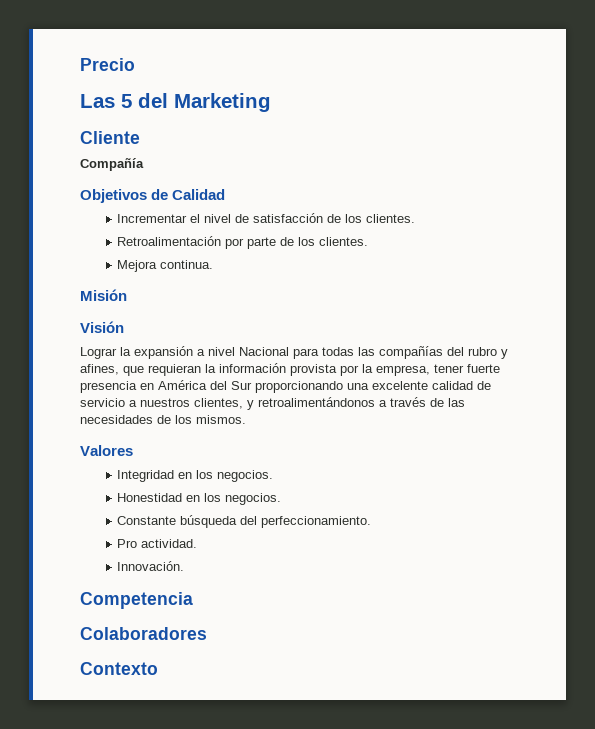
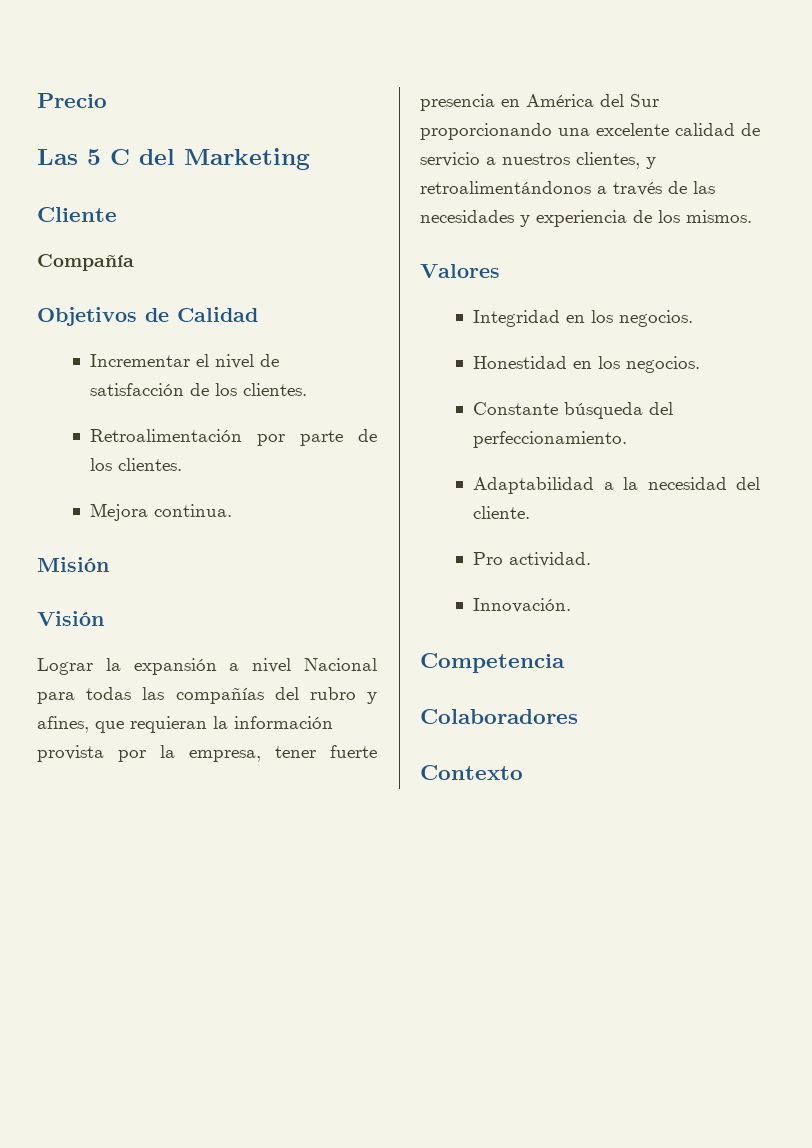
(132, 101) none -> [110,149,130,165] C
(153, 419) none -> [520,210,627,227] y experiencia
(372, 522) none -> [473,477,760,494] [473,506,531,519] // Adaptabilidad a la necesidad del cliente.

